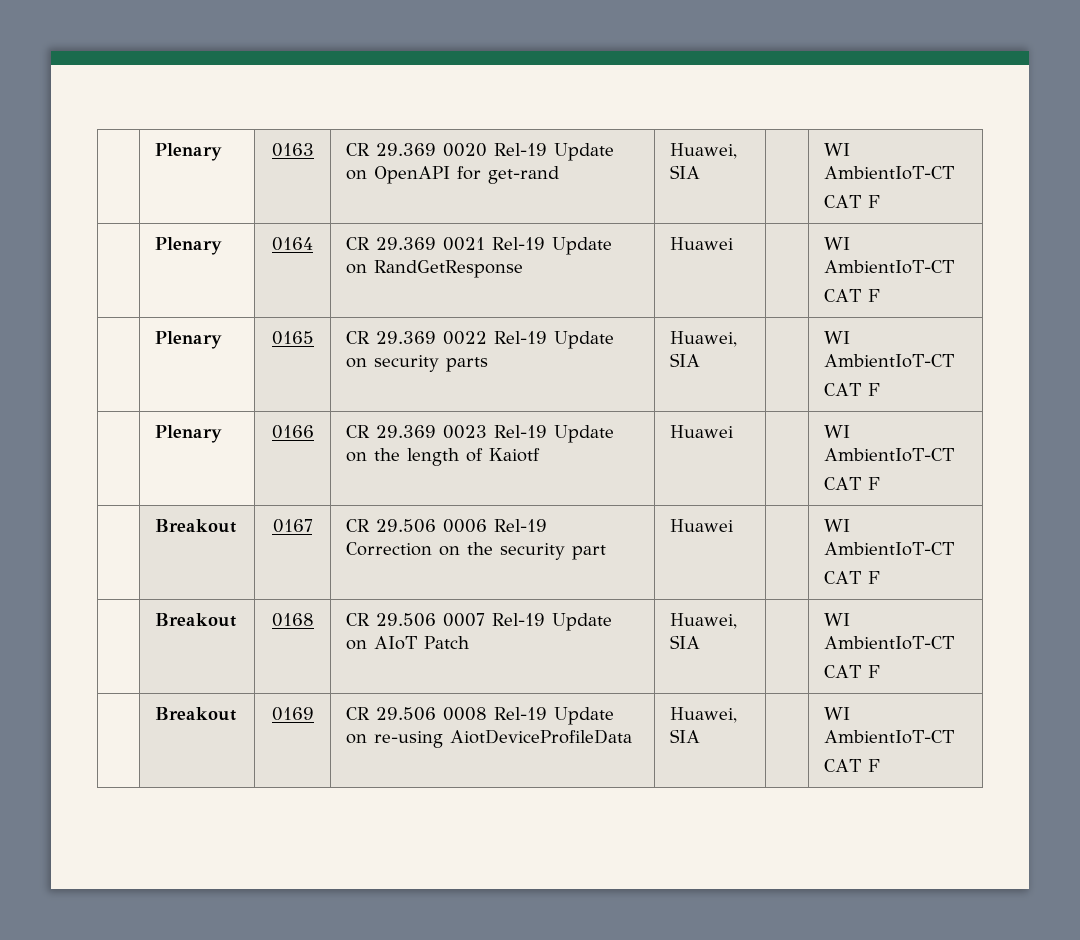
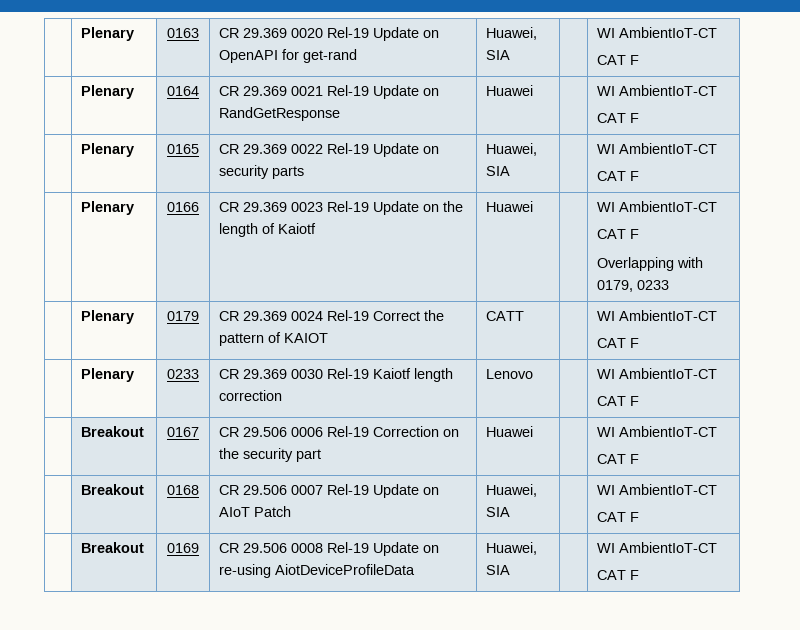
(881, 483) none -> [597,257,704,271] [597,280,670,292] [81,310,135,324] [167,311,199,321] [219,310,445,321] [219,332,329,346] [486,311,525,321] [597,310,718,321] [597,338,640,348] [81,368,135,382] [167,369,199,379] [219,368,454,382] [219,390,283,401] [486,369,534,379] [597,368,718,379] [597,396,640,406] // Overlapping with 0179, 0233 // | Plenary | 0179 | CR 29.369 0024 Rel-19 Correct the pattern of KAIOT | CATT | | WI AmbientIoT-CT // CAT F // | Plenary | 0233 | CR 29.369 0030 Rel-19 Kaiotf length correction | Lenovo | | WI AmbientIoT-CT // CAT F

